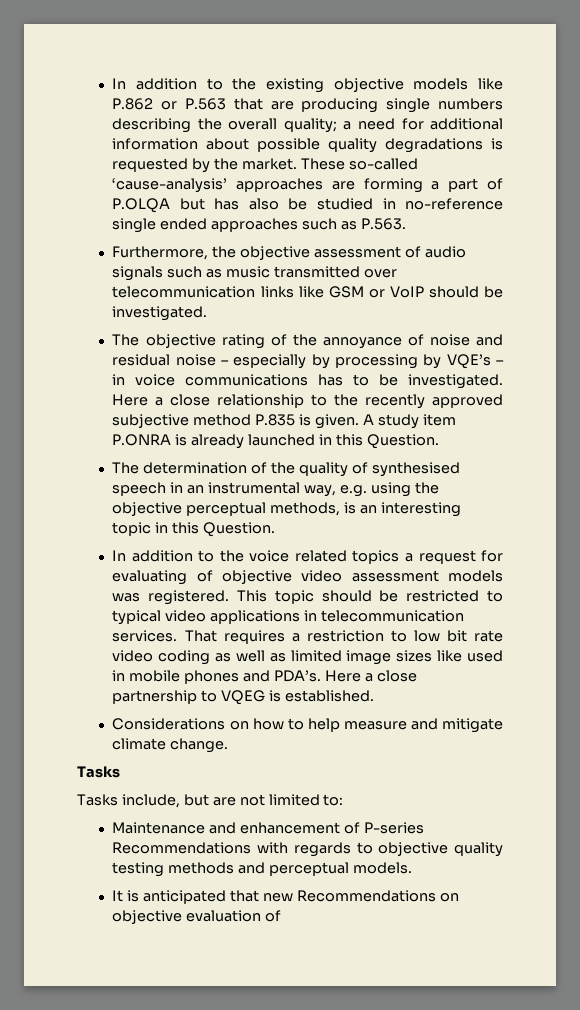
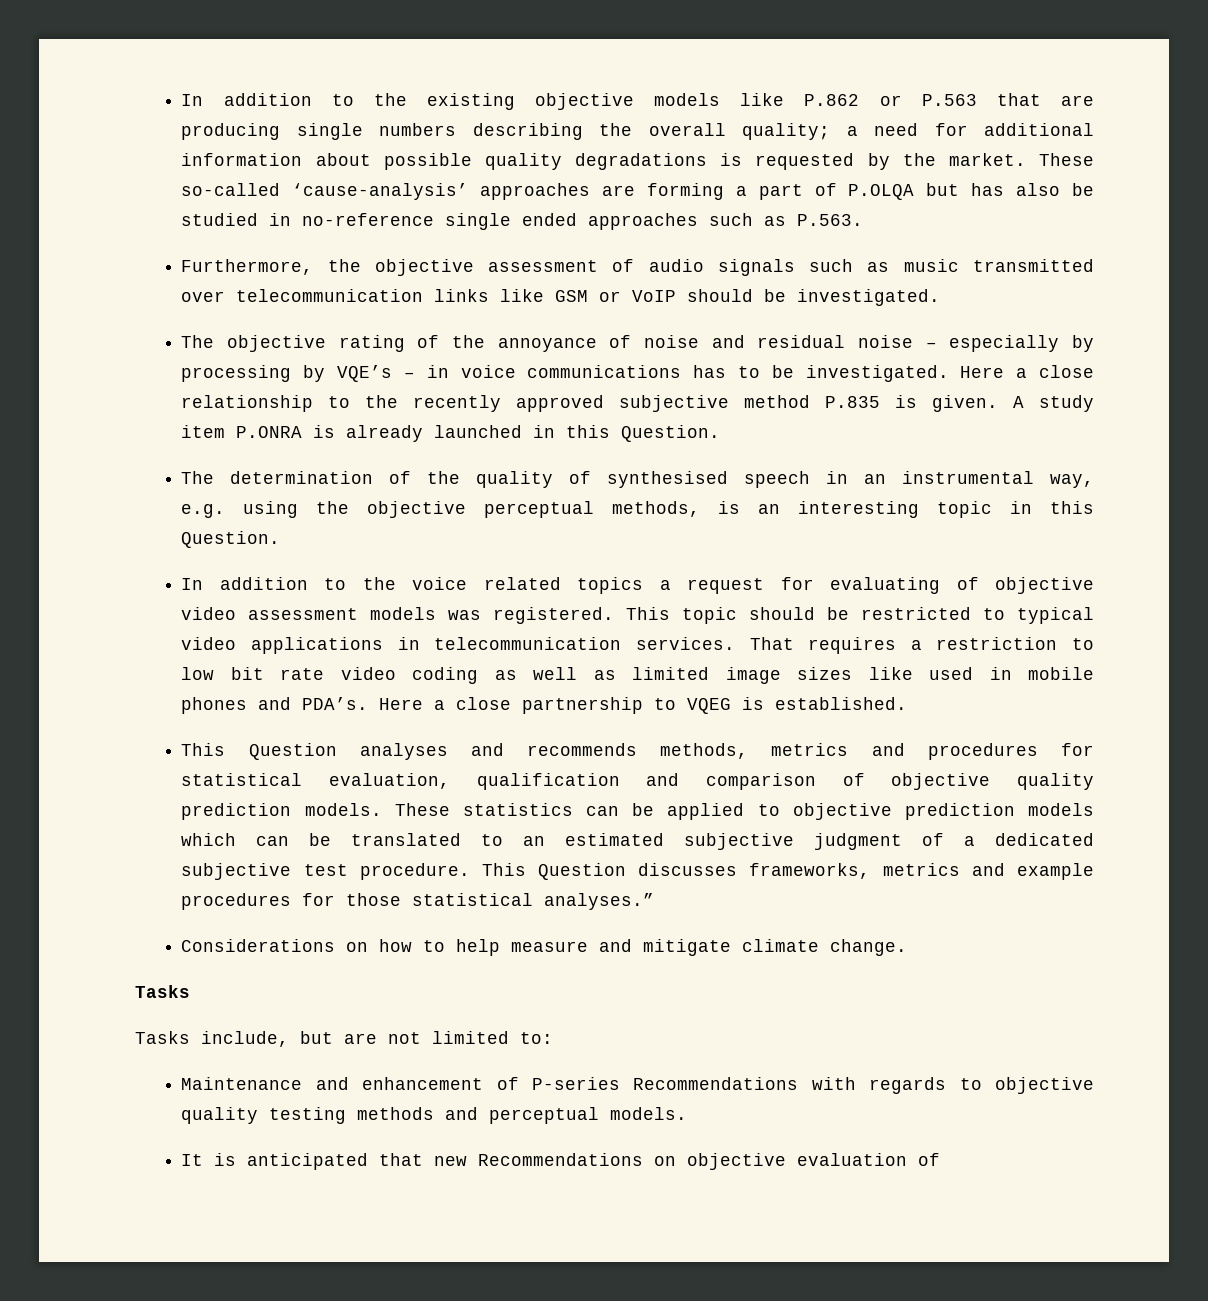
(375, 696) none -> [181,743,1094,760] [181,773,1094,790] [181,803,1095,820] [181,833,1094,850] [181,863,1094,880] [181,893,655,910] // This Question analyses and recommends methods, metrics and procedures for statistical evaluation, qualification and comparison of objective quality prediction models. These statistics can be applied to objective prediction models which can be translated to an estimated subjective judgment of a dedicated subjective test procedure. This Question discusses frameworks, metrics and example procedures for those statistical analyses.”

